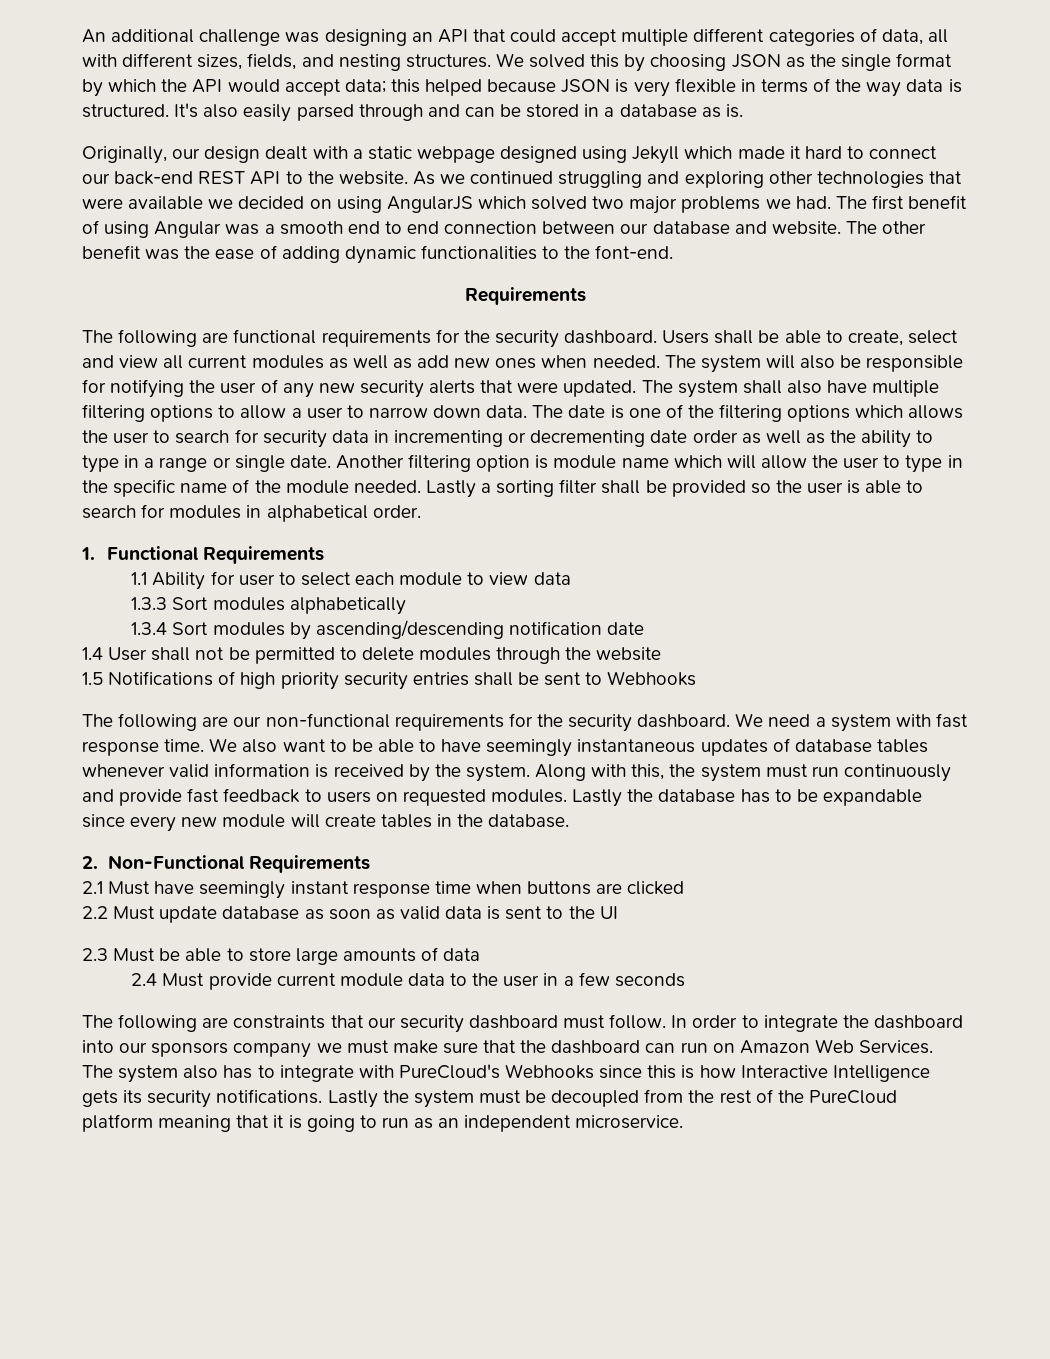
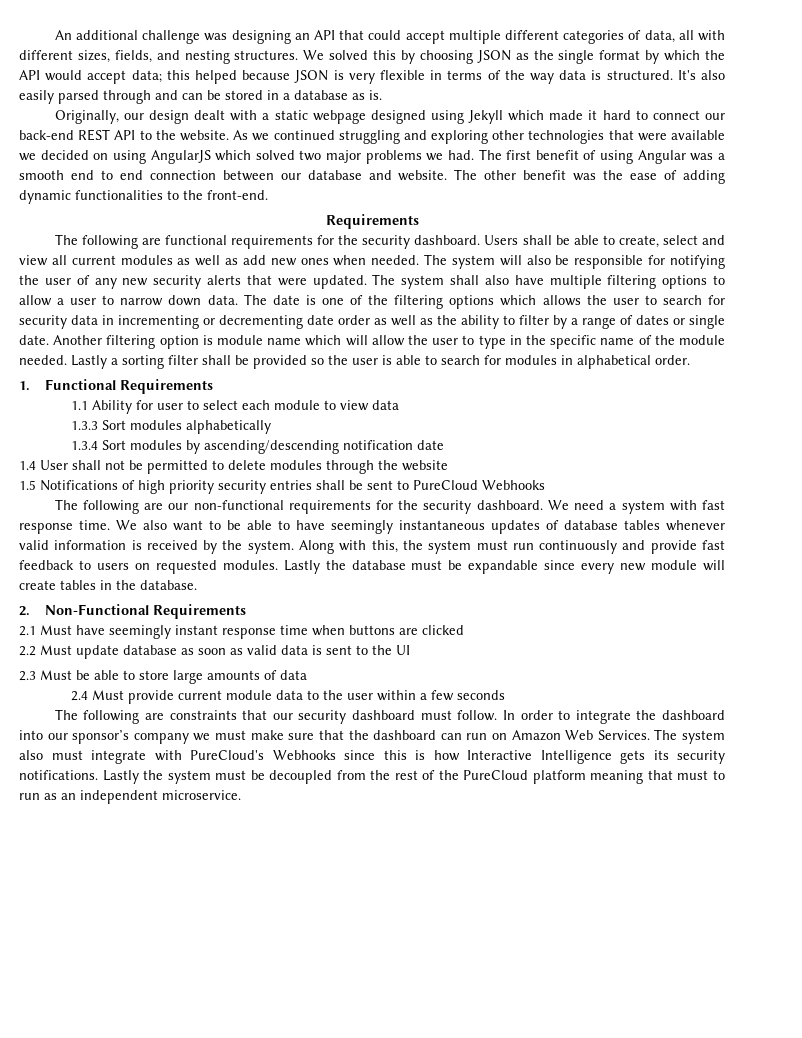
[595,245,674,259] font-end. -> [207,190,268,200] front-end.
[82,455,208,473] type in a range -> [519,315,669,329] filter by a range of dates
(603, 678) none -> [413,480,478,490] PureCloud
[740,789,792,803] has to -> [411,560,443,570] must
[543,973,559,986] in -> [377,690,417,701] within
[151,1042,229,1057] sponsors -> [72,730,130,744] sponsor’s
[223,1065,275,1079] has to -> [51,750,83,760] must
[273,1115,355,1132] it is going -> [677,770,709,780] must

